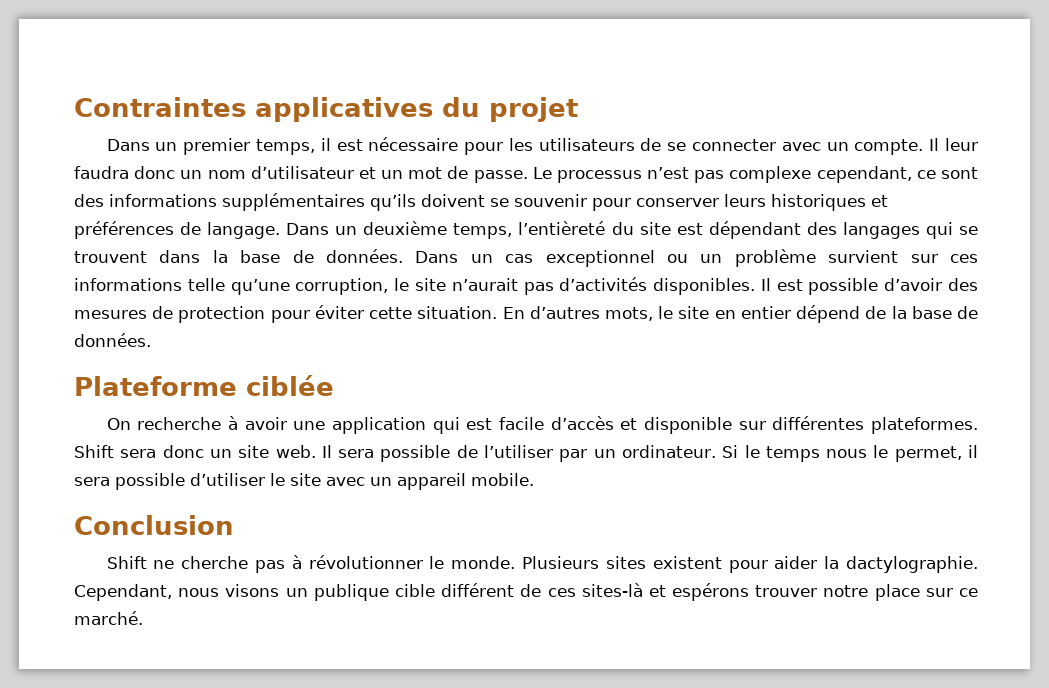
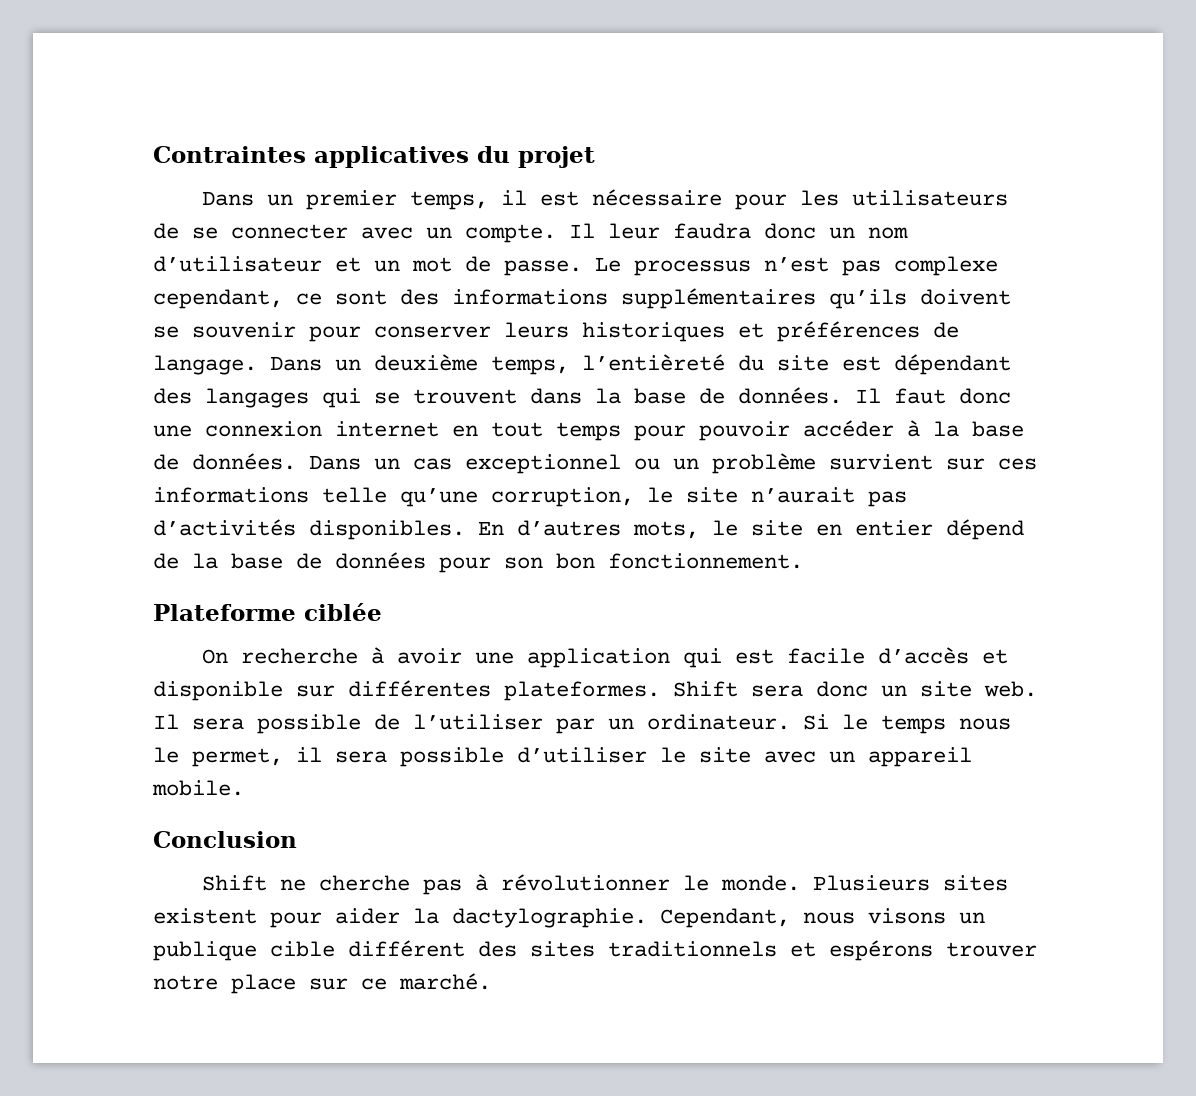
(403, 256) none -> [855,388,1011,404] [153,420,1024,441] [153,453,296,470] Il faut donc une connexion internet en tout temps pour pouvoir accéder à la base de données.
[760,278,979,295] [74,305,498,323] Il est possible d’avoir des mesures de protection pour éviter cette situation. -> (465, 530) none
[74,333,151,347] données. -> [335,552,803,573] données pour son bon fonctionnement.
[520,583,643,597] de ces sites-là -> [478,941,777,957] des sites traditionnels

